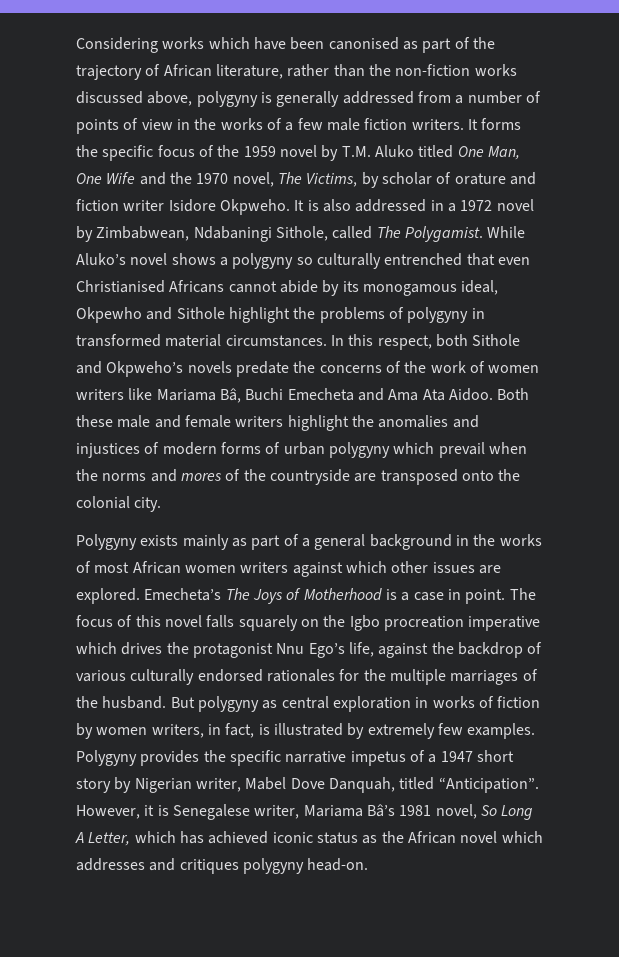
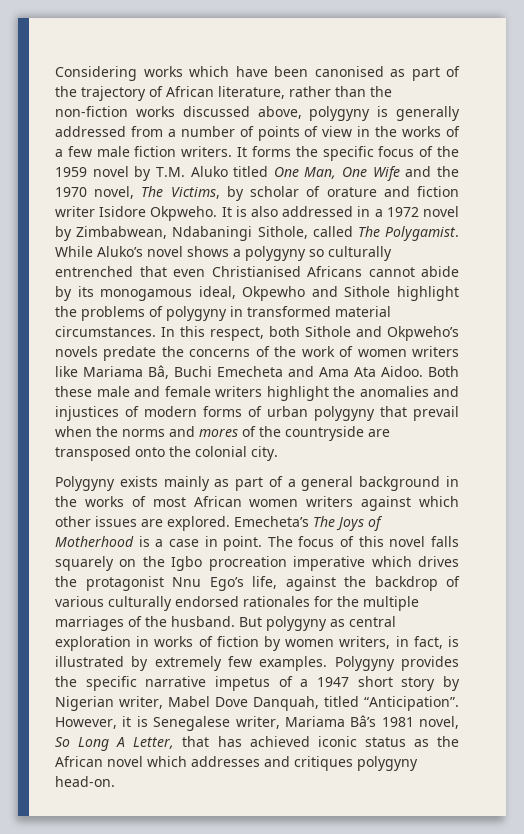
[393,442,435,454] which -> [380,406,407,417] that
[134,831,176,843] which -> [182,736,210,747] that

